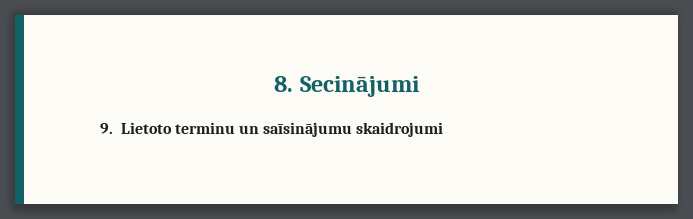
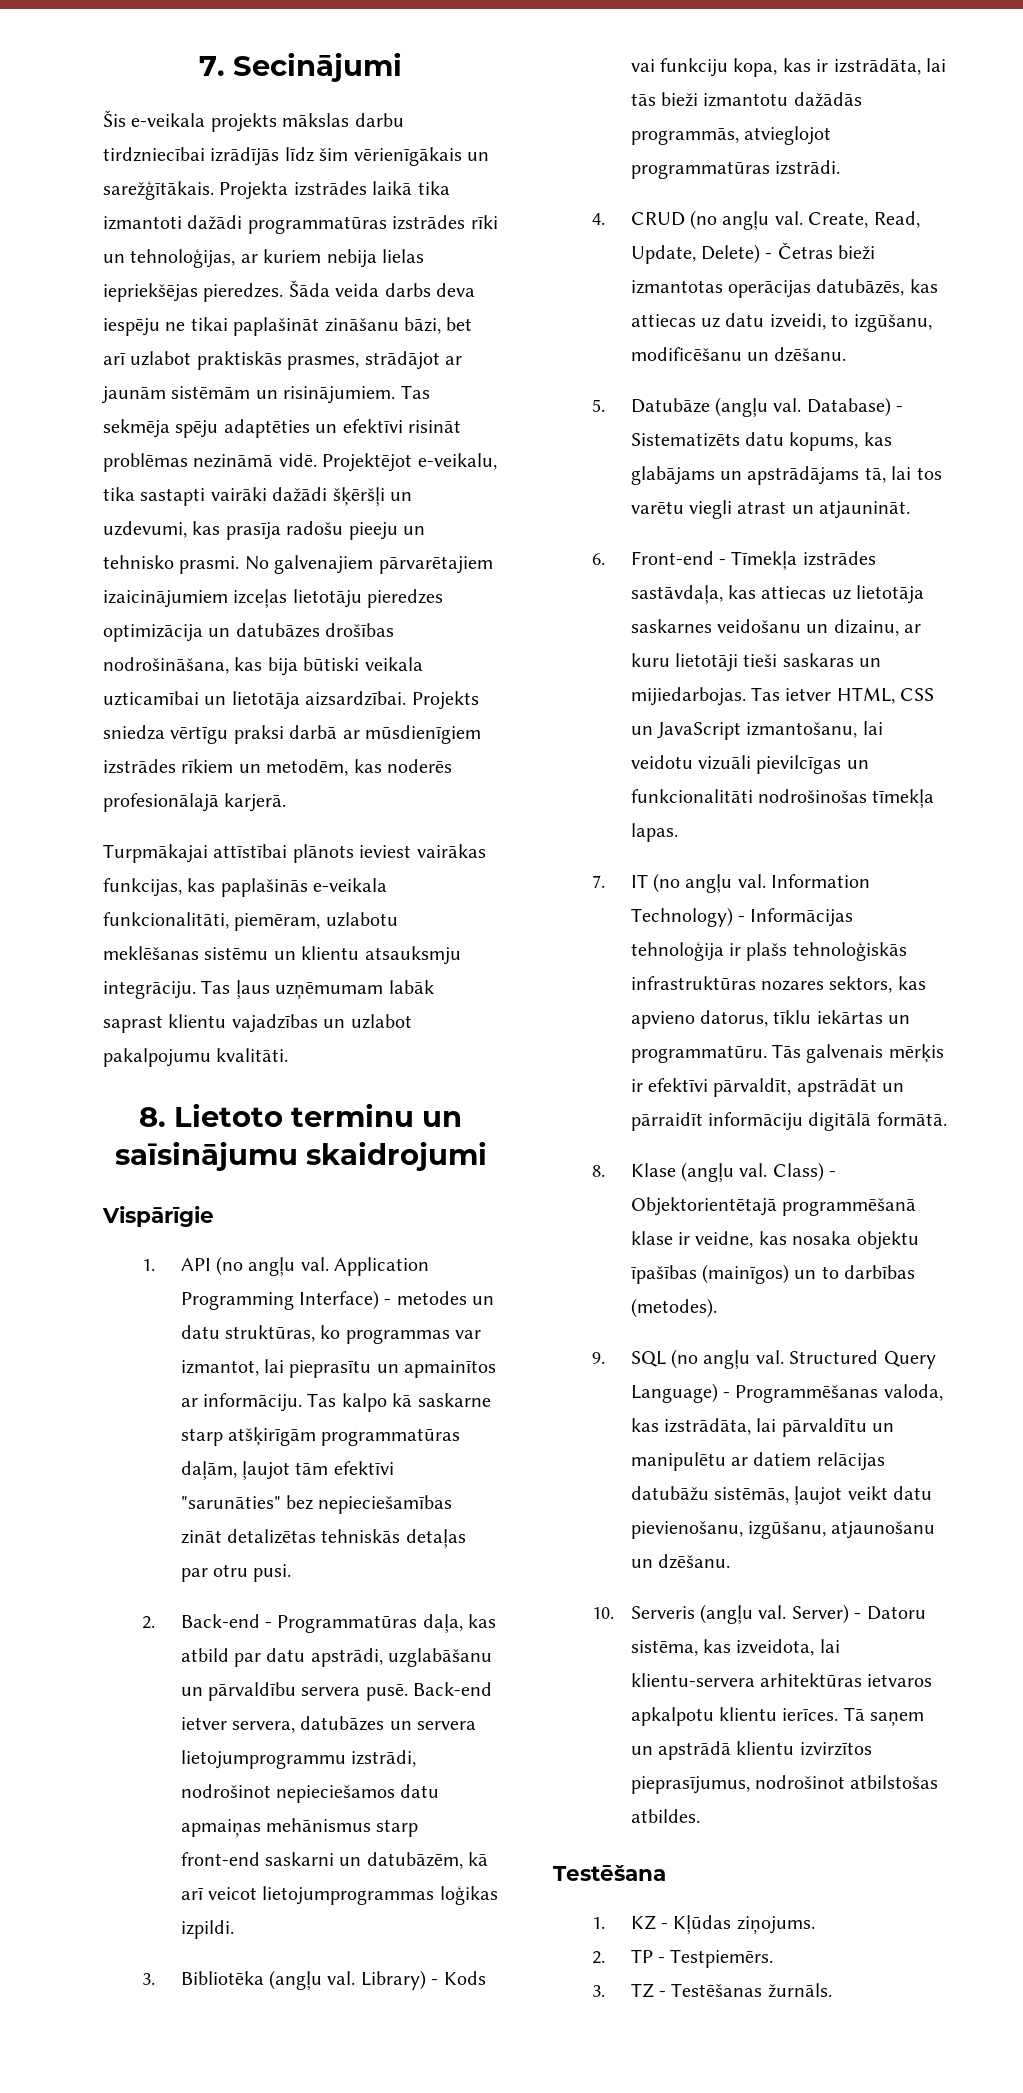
[274,76,294,92] 8. -> [199,56,225,76] 7.
[100,123,113,134] 9. -> [103,110,404,132] [103,147,489,166] [103,181,450,200] [103,215,498,234] [103,249,424,268] [103,280,475,302] [103,317,473,336] [103,351,462,370] [102,385,430,404] [103,419,461,438] [103,453,497,472] [103,487,412,506] [103,521,425,540] [103,555,493,574] [103,589,444,608] [103,623,395,642] [103,657,423,676] [103,691,479,710] [103,725,481,744] [103,759,452,776] [103,793,287,812] [103,844,486,863] [103,878,388,897] [103,912,398,931] [103,946,461,965] [103,980,434,999] [103,1014,412,1033] [103,1048,289,1067] [139,1107,166,1127] Šis e-veikala projekts mākslas darbu tirdzniecībai izrādījās līdz šim vērienīgākais un sarežģītākais. Projekta izstrādes laikā tika izmantoti dažādi programmatūras izstrādes rīki un tehnoloģijas, ar kuriem nebija lielas iepriekšējas pieredzes. Šāda veida darbs deva iespēju ne tikai paplašināt zināšanu bāzi, bet arī uzlabot praktiskās prasmes, strādājot ar jaunām sistēmām un risinājumiem. Tas sekmēja spēju adaptēties un efektīvi risināt problēmas nezināmā vidē. Projektējot e-veikalu, tika sastapti vairāki dažādi šķēršļi un uzdevumi, kas prasīja radošu pieeju un tehnisko prasmi. No galvenajiem pārvarētajiem izaicinājumiem izceļas lietotāju pieredzes optimizācija un datubāzes drošības nodrošināšana, kas bija būtiski veikala uzticamībai un lietotāja aizsardzībai. Projekts sniedza vērtīgu praksi darbā ar mūsdienīgiem izstrādes rīkiem un metodēm, kas noderēs profesionālajā karjerā. // Turpmākajai attīstībai plānots ieviest vairākas funkcijas, kas paplašinās e-veikala funkcionalitāti, piemēram, uzlabotu meklēšanas sistēmu un klientu atsauksmju integrāciju. Tas ļaus uzņēmumam labāk saprast klientu vajadzības un uzlabot pakalpojumu kvalitāti. // 8.
(444, 129) none -> [102,1206,214,1227] [141,1256,430,1276] [180,1290,495,1310] [180,1325,482,1344] [180,1359,497,1378] [180,1393,491,1412] [180,1427,461,1446] [180,1461,394,1480] [180,1495,453,1514] [180,1529,466,1548] [180,1564,292,1582] [141,1614,497,1633] [180,1648,493,1667] [180,1682,493,1701] [180,1716,477,1733] [180,1750,417,1769] [180,1784,440,1803] [180,1818,419,1837] [180,1852,489,1869] [180,1886,498,1905] [180,1920,234,1939] [141,1970,486,1990] [630,58,947,77] [630,92,862,107] [630,126,832,145] [630,160,841,179] [591,210,920,230] [630,242,876,264] [630,279,938,298] [630,313,932,332] [630,347,847,362] [591,397,904,417] [630,432,892,451] [630,466,942,485] [630,500,911,519] [591,551,876,570] [630,585,925,604] [630,619,922,636] [630,653,882,672] [630,687,935,706] [630,721,883,740] [630,755,869,774] [630,789,935,808] [630,823,678,842] [591,873,871,893] [630,907,854,927] [630,942,907,961] [630,976,926,993] [630,1010,911,1029] [630,1044,944,1063] [630,1078,905,1097] [630,1112,947,1131] [591,1162,837,1182] [630,1197,917,1216] [630,1231,919,1250] [630,1264,916,1284] [630,1298,717,1318] [591,1349,936,1369] [630,1383,943,1403] [630,1418,895,1437] [630,1452,885,1471] [630,1486,933,1505] [630,1521,936,1539] [630,1554,731,1569] [591,1604,926,1624] [630,1639,840,1656] [630,1673,933,1687] [630,1707,925,1726] [630,1741,872,1760] [630,1775,939,1794] [630,1809,700,1823] [553,1865,666,1881] [591,1915,815,1934] [591,1949,774,1968] [591,1983,832,1998] // Vispārīgie // 1. API (no angļu val. Application Programming Interface) - metodes un datu struktūras, ko programmas var izmantot, lai pieprasītu un apmainītos ar informāciju. Tas kalpo kā saskarne starp atšķirīgām programmatūras daļām, ļaujot tām efektīvi "sarunāties" bez nepieciešamības zināt detalizētas tehniskās detaļas par otru pusi. // 2. Back-end - Programmatūras daļa, kas atbild par datu apstrādi, uzglabāšanu un pārvaldību servera pusē. Back-end ietver servera, datubāzes un servera lietojumprogrammu izstrādi, nodrošinot nepieciešamos datu apmaiņas mehānismus starp front-end saskarni un datubāzēm, kā arī veicot lietojumprogrammas loģikas izpildi. // 3. Bibliotēka (angļu val. Library) - Kods vai funkciju kopa, kas ir izstrādāta, lai tās bieži izmantotu dažādās programmās, atvieglojot programmatūras izstrādi. // 4. CRUD (no angļu val. Create, Read, Update, Delete) - Četras bieži izmantotas operācijas datubāzēs, kas attiecas uz datu izveidi, to izgūšanu, modificēšanu un dzēšanu. // 5. Datubāze (angļu val. Database) - Sistematizēts datu kopums, kas glabājams un apstrādājams tā, lai tos varētu viegli atrast un atjaunināt. // 6. Front-end - Tīmekļa izstrādes sastāvdaļa, kas attiecas uz lietotāja saskarnes veidošanu un dizainu, ar kuru lietotāji tieši saskaras un mijiedarbojas. Tas ietver HTML, CSS un JavaScript izmantošanu, lai veidotu vizuāli pievilcīgas un funkcionalitāti nodrošinošas tīmekļa lapas. // 7. IT (no angļu val. Information Technology) - Informācijas tehnoloģija ir plašs tehnoloģiskās infrastruktūras nozares sektors, kas apvieno datorus, tīklu iekārtas un programmatūru. Tās galvenais mērķis ir efektīvi pārvaldīt, apstrādāt un pārraidīt informāciju digitālā formātā. // 8. Klase (angļu val. Class) - Objektorientētajā programmēšanā klase ir veidne, kas nosaka objektu īpašības (mainīgos) un to darbības (metodes). // 9. SQL (no angļu val. Structured Query Language) - Programmēšanas valoda, kas izstrādāta, lai pārvaldītu un manipulētu ar datiem relācijas datubāžu sistēmās, ļaujot veikt datu pievienošanu, izgūšanu, atjaunošanu un dzēšanu. // 10. Serveris (angļu val. Server) - Datoru sistēma, kas izveidota, lai klientu-servera arhitektūras ietvaros apkalpotu klientu ierīces. Tā saņem un apstrādā klientu izvirzītos pieprasījumus, nodrošinot atbilstošas atbildes. // Testēšana // 1. KZ - Kļūdas ziņojums. // 2. TP - Testpiemērs. // 3. TZ - Testēšanas žurnāls.

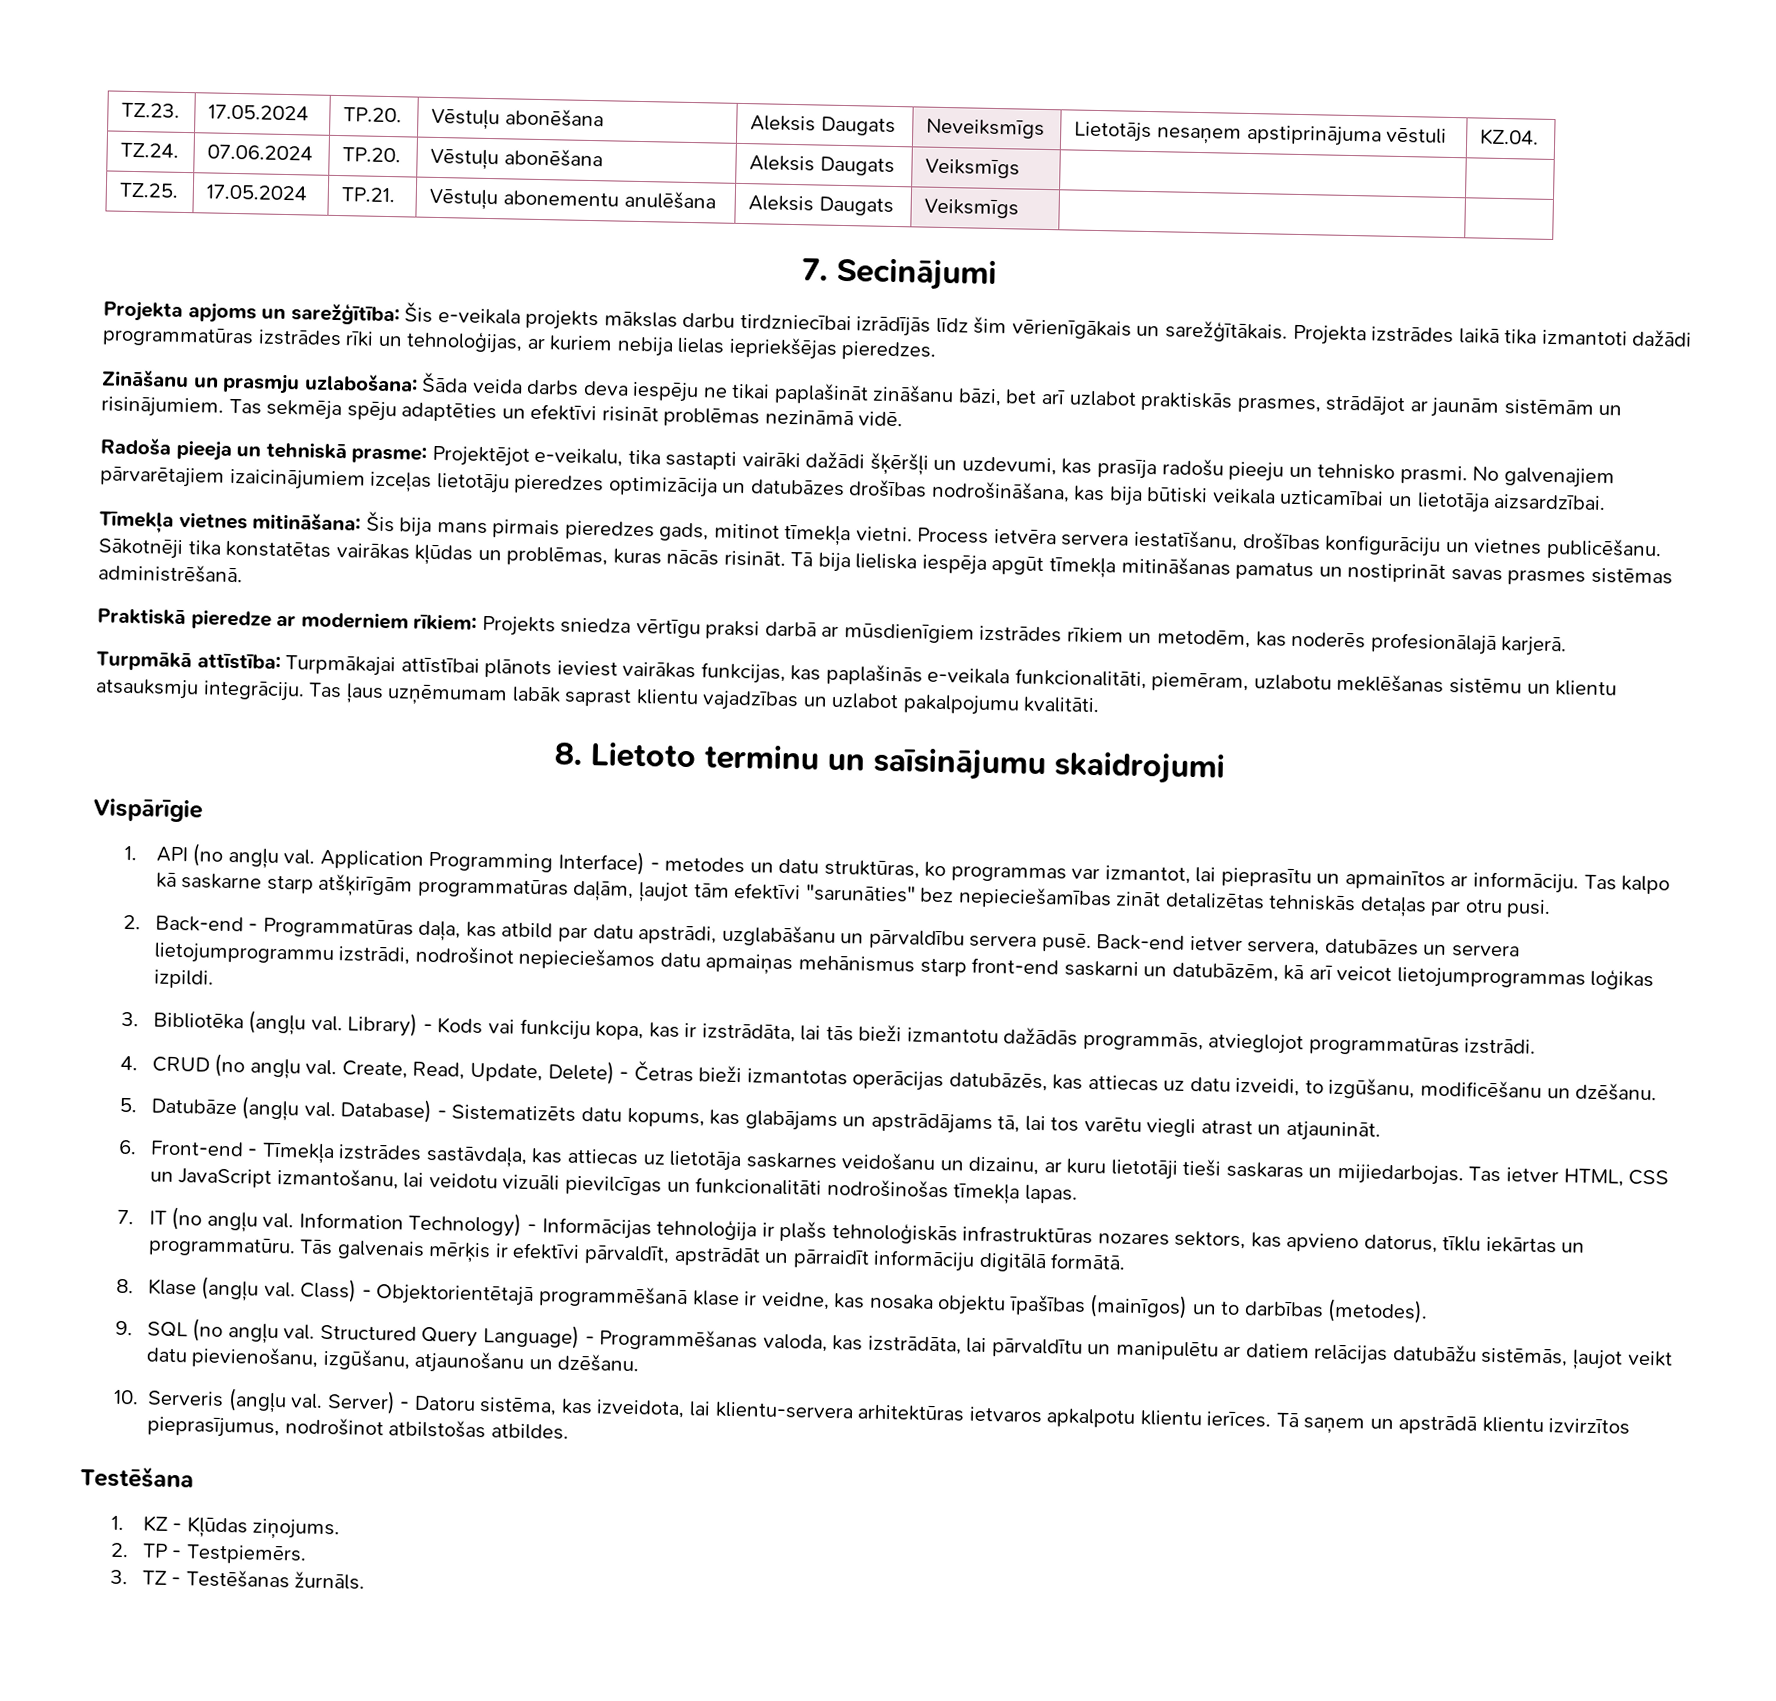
[199,52,402,82] 7. Secinājumi // -> [121,102,181,118] [208,104,310,121] [343,107,403,123] [431,108,605,131] [750,115,897,137] [926,118,1046,139] [1074,121,1448,147] [1480,128,1540,146] [120,142,180,158] [207,144,314,161] [342,147,402,163] [430,148,604,171] [749,155,896,177] [925,158,1021,179] [119,182,180,198] [206,184,308,201] [341,187,396,203] [429,188,716,211] [748,195,895,217] [924,198,1020,219] [802,257,997,292] [103,300,400,326] TZ.23. | 17.05.2024 | TP.20. | Vēstuļu abonēšana | Aleksis Daugats | Neveiksmīgs | Lietotājs nesaņem apstiprinājuma vēstuli | KZ.04. // TZ.24. | 07.06.2024 | TP.20. | Vēstuļu abonēšana | Aleksis Daugats | Veiksmīgs | | // TZ.25. | 17.05.2024 | TP.21. | Vēstuļu abonementu anulēšana | Aleksis Daugats | Veiksmīgs | | // 7. Secinājumi // Projekta apjoms un sarežģītība:
(284, 292) none -> [101,369,418,395] // Zināšanu un prasmju uzlabošana:
(317, 460) none -> [100,437,428,464] // Radoša pieeja un tehniskā prasme:
(407, 698) none -> [99,510,1662,561] [98,538,1673,586] [98,563,243,584] [97,607,478,631] // Tīmekļa vietnes mitināšana: Šis bija mans pirmais pieredzes gads, mitinot tīmekļa vietni. Process ietvēra servera iestatīšanu, drošības konfigurāciju un vietnes publicēšanu. Sākotnēji tika konstatētas vairākas kļūdas un problēmas, kuras nācās risināt. Tā bija lieliska iespēja apgūt tīmekļa mitināšanas pamatus un nostiprināt savas prasmes sistēmas administrēšanā. // Praktiskā pieredze ar moderniem rīkiem:
(287, 802) none -> [96,651,281,672] Turpmākā attīstība:

